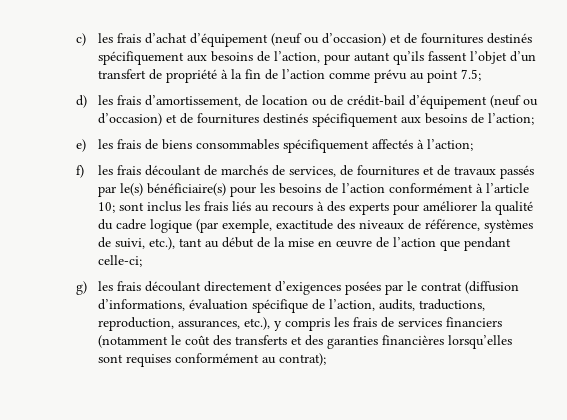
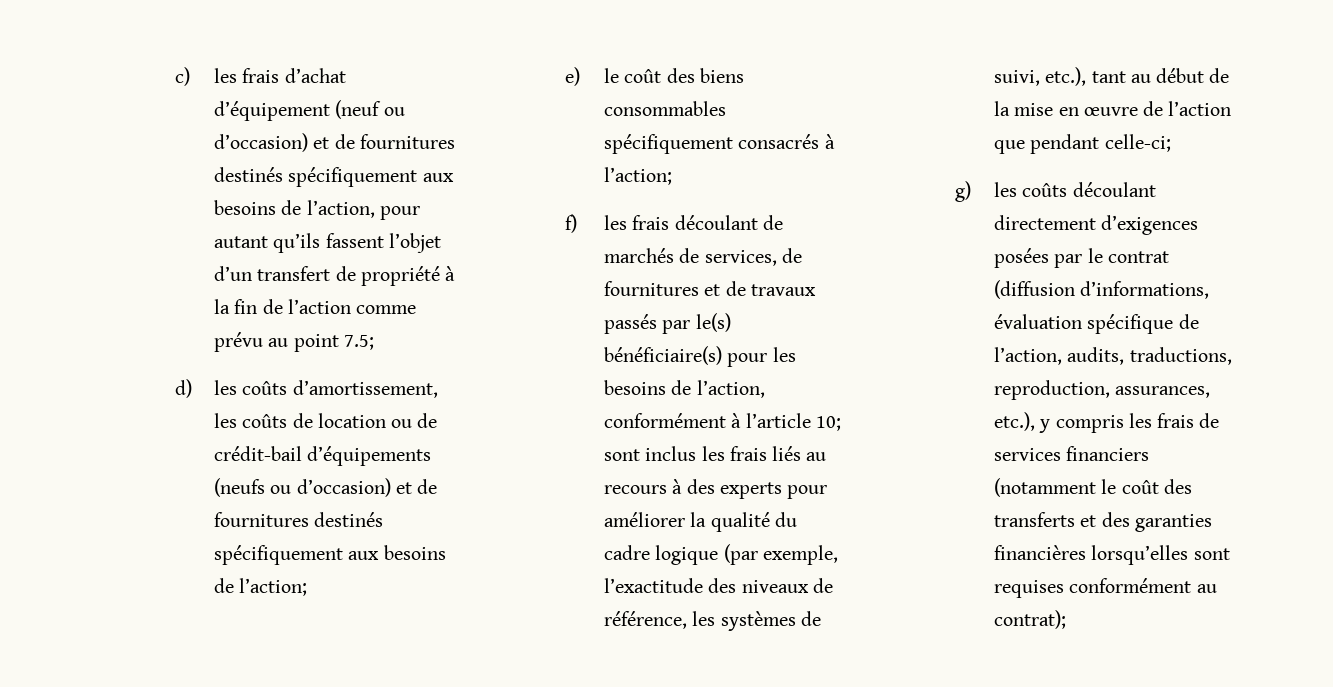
[117,95,242,107] frais d’amortissement, -> [242,380,438,398] [214,413,288,428] coûts d’amortissement, les coûts
[409,95,522,109] d’équipement (neuf -> [307,446,432,466] [214,478,266,497] d’équipements (neufs
[98,139,159,150] les frais de -> [604,68,695,83] le coût des
[372,139,414,149] affectés -> [738,134,820,149] consacrés
[342,183,386,193] l’action -> [696,380,765,398] l’action,
[276,219,334,230] exactitude -> [604,578,704,593] l’exactitude
(481, 225) none -> [692,611,716,626] les
[117,281,142,291] frais -> [1022,183,1068,197] coûts

